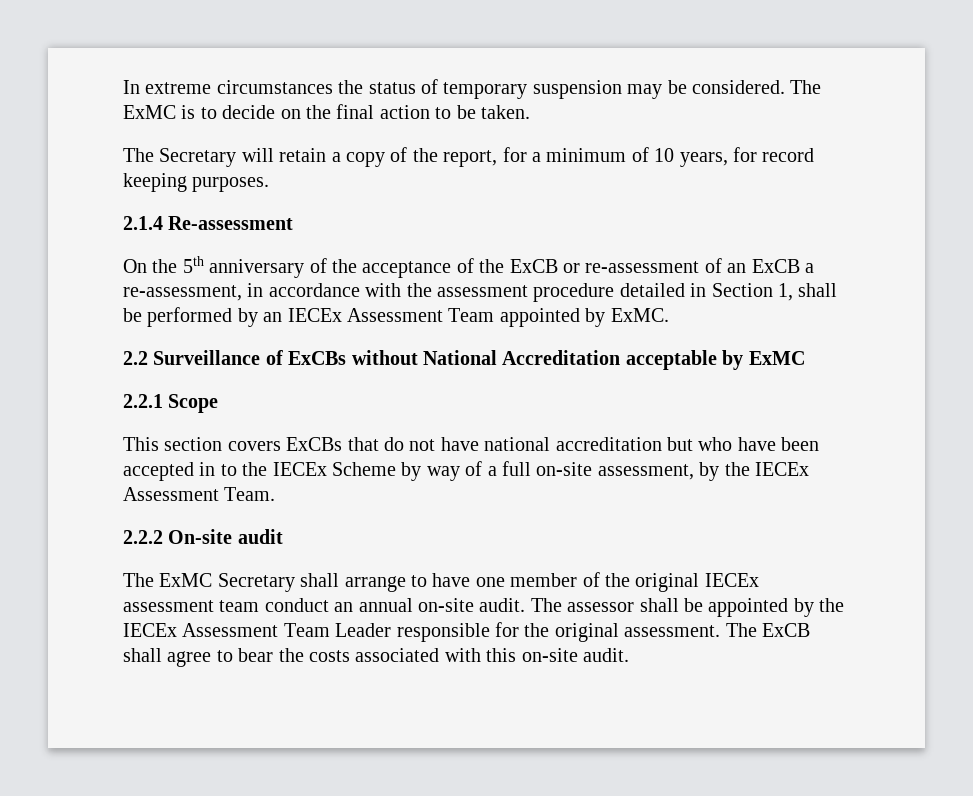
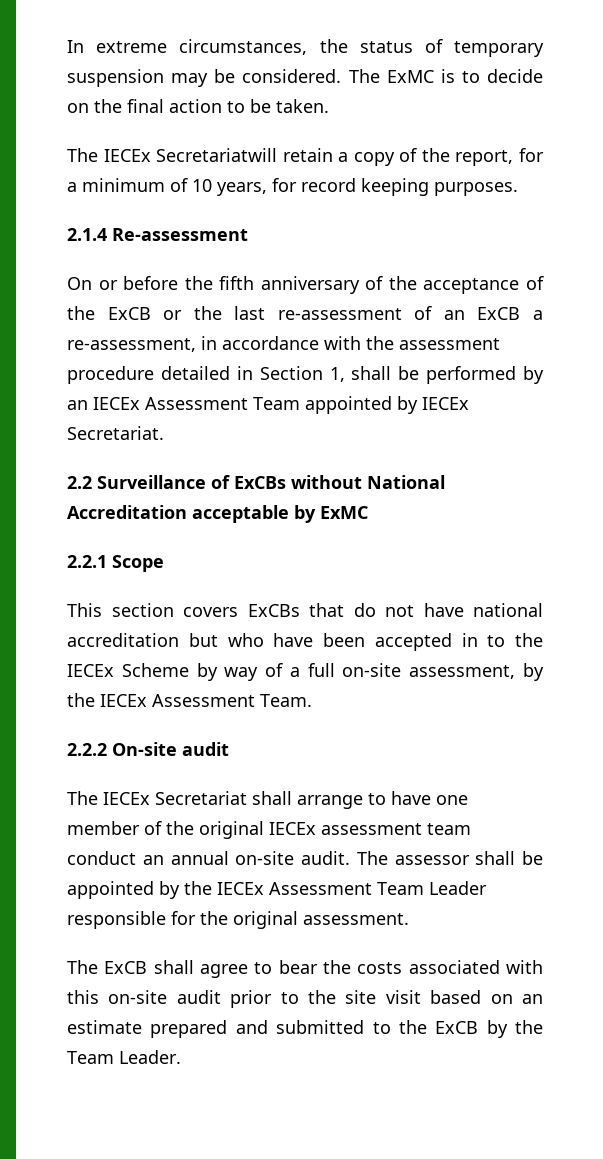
[216,80,333,94] circumstances -> [179,39,308,55] circumstances,
[159,148,274,167] Secretary will -> [103,148,278,162] IECEx Secretariatwill
[152,256,204,273] the 5th -> [98,276,255,290] or before the fifth
(580, 268) none -> [193,306,266,320] the last
[610,308,669,322] ExMC. -> [422,397,469,410] [67,426,164,440] IECEx Secretariat.
[159,573,295,592] ExMC Secretary -> [103,791,247,805] IECEx Secretariat
(721, 631) none -> (409, 919) //
[583,648,629,662] audit. -> [176,990,543,1008] [67,1020,543,1038] [67,1050,181,1064] audit prior to the site visit based on an estimate prepared and submitted to the ExCB by the Team Leader.

